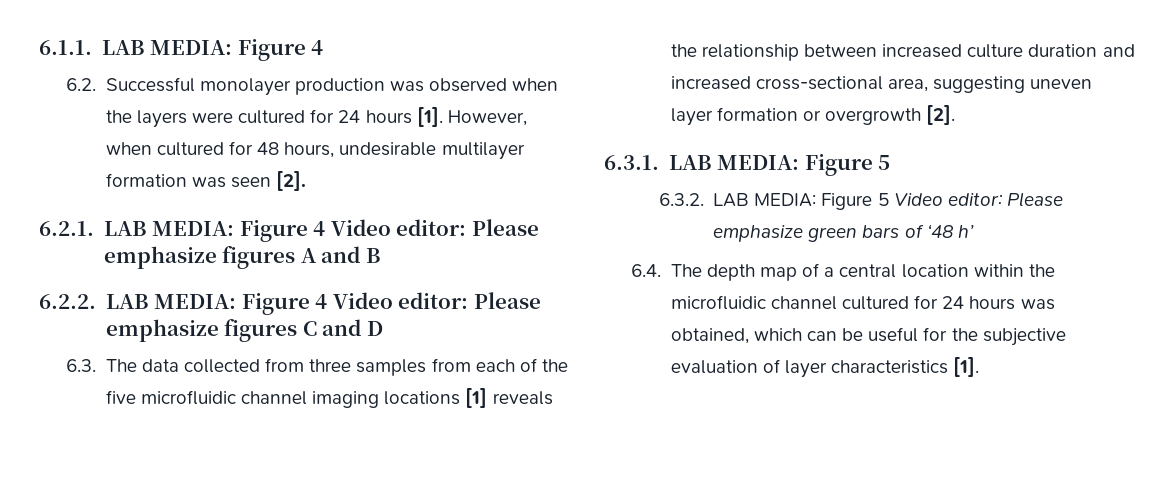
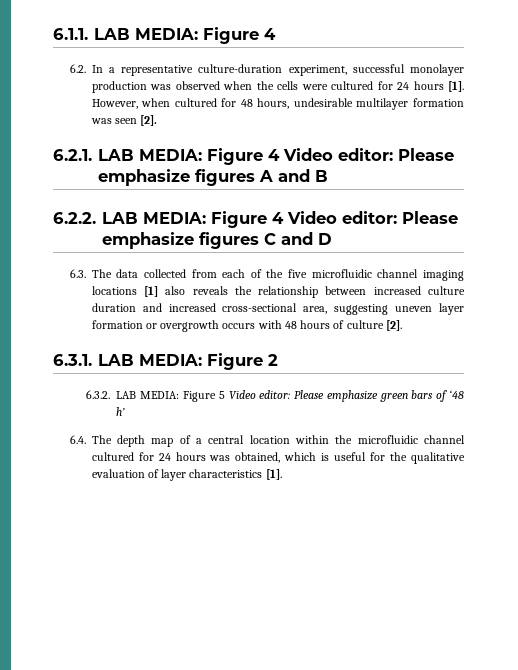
[105,77,195,92] Successful -> [91,64,405,76] In a representative culture-duration experiment, successful
[136,110,187,128] layers -> [277,81,299,90] cells
[309,358,471,376] three samples from -> (217, 273) none
(488, 398) none -> [165,286,186,295] also
(922, 116) none -> [222,320,384,329] occurs with 48 hours of culture
[878,155,891,170] 5 -> [268,354,278,366] 2
[807,328,864,341] can be -> [321,453,330,461] is
[982,328,1066,346] subjective -> [411,452,466,464] qualitative

